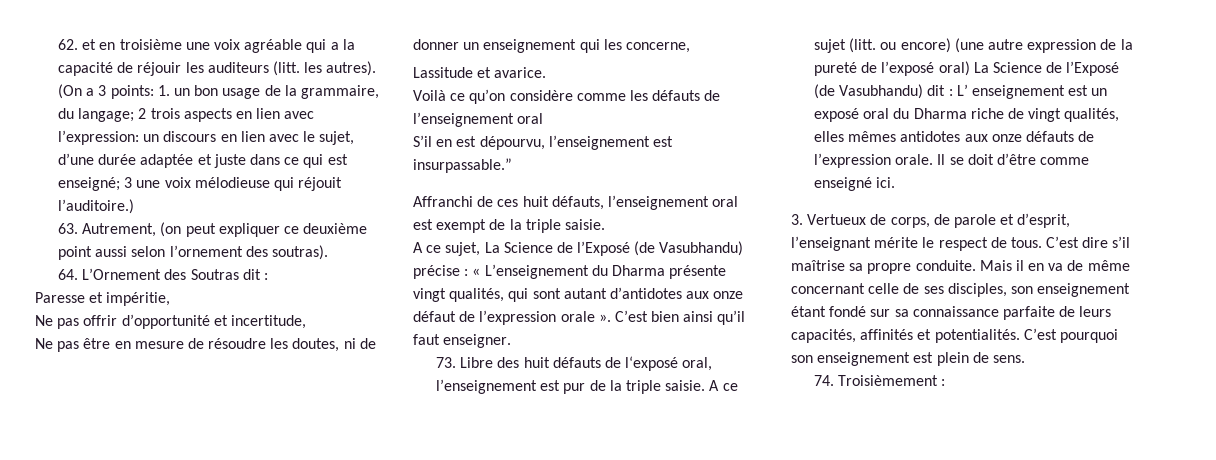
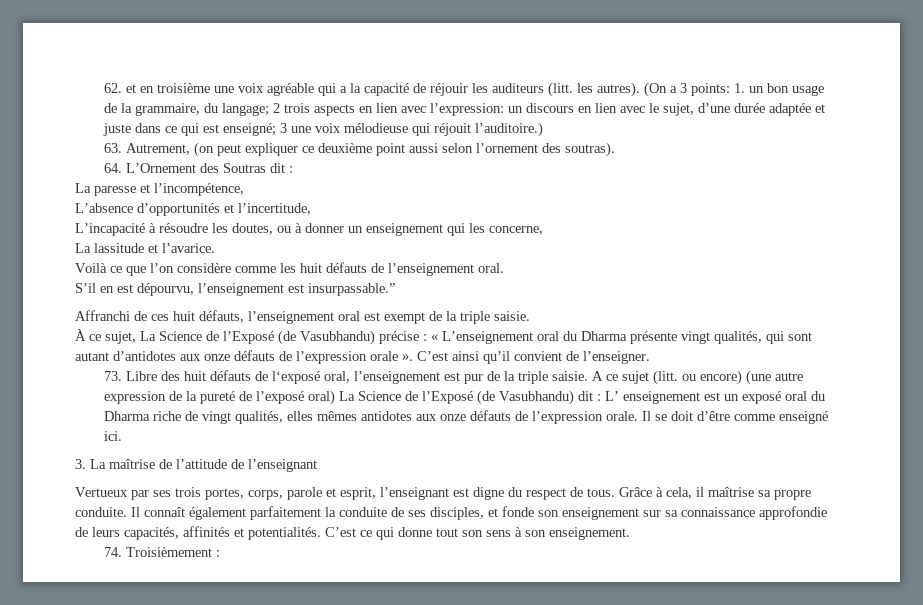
[35,292,171,306] [35,314,306,329] [35,338,204,352] Paresse et impéritie, // Ne pas offrir d’opportunité et incertitude, // Ne pas être en mesure de -> [75,183,244,196] [75,203,311,216] [75,223,156,236] La paresse et l’incompétence, // L’absence d’opportunités et l’incertitude, // L’incapacité à
[343,338,376,349] ni de -> [277,223,302,233] ou à
[413,67,547,78] Lassitude et avarice. -> [75,243,215,253] La lassitude et l’avarice.
[469,89,506,104] qu’on -> [126,263,174,276] que l’on
(648, 95) none -> [300,263,322,273] huit
[517,113,544,124] oral -> [478,263,504,273] oral.
[413,242,423,253] A -> [75,329,86,341] À
(589, 271) none -> [537,331,559,341] oral
[413,311,456,322] défaut -> [234,350,275,361] défauts
[651,311,680,322] bien -> (448, 356) none
[413,334,512,348] faut enseigner. -> [514,351,650,364] convient de l’enseigner.
[807,213,1071,228] [791,236,1131,251] [791,260,1130,274] [791,283,1131,297] [791,306,867,317] Vertueux de corps, de parole et d’esprit, l’enseignant mérite le respect de tous. C’est dire s’il maîtrise sa propre conduite. Mais il en va de même concernant celle de ses disciples, son enseignement étant fondé -> [90,459,317,472] [75,487,811,500] [75,506,639,520] La maîtrise de l’attitude de l’enseignant // Vertueux par ses trois portes, corps, parole et esprit, l’enseignant est digne du respect de tous. Grâce à cela, il maîtrise sa propre conduite. Il connaît également parfaitement la conduite de ses disciples, et fonde son enseignement
[1002,306,1055,320] parfaite -> [759,506,827,520] approfondie
[1059,329,1118,343] [791,352,1025,366] pourquoi son enseignement est plein de sens. -> [360,527,630,540] ce qui donne tout son sens à son enseignement.

